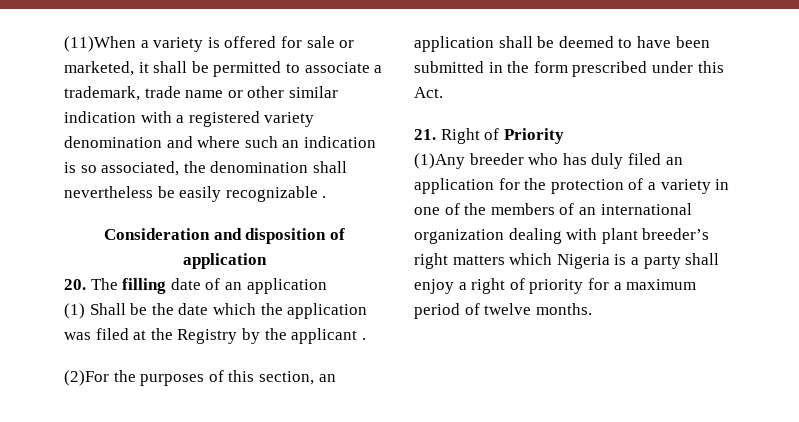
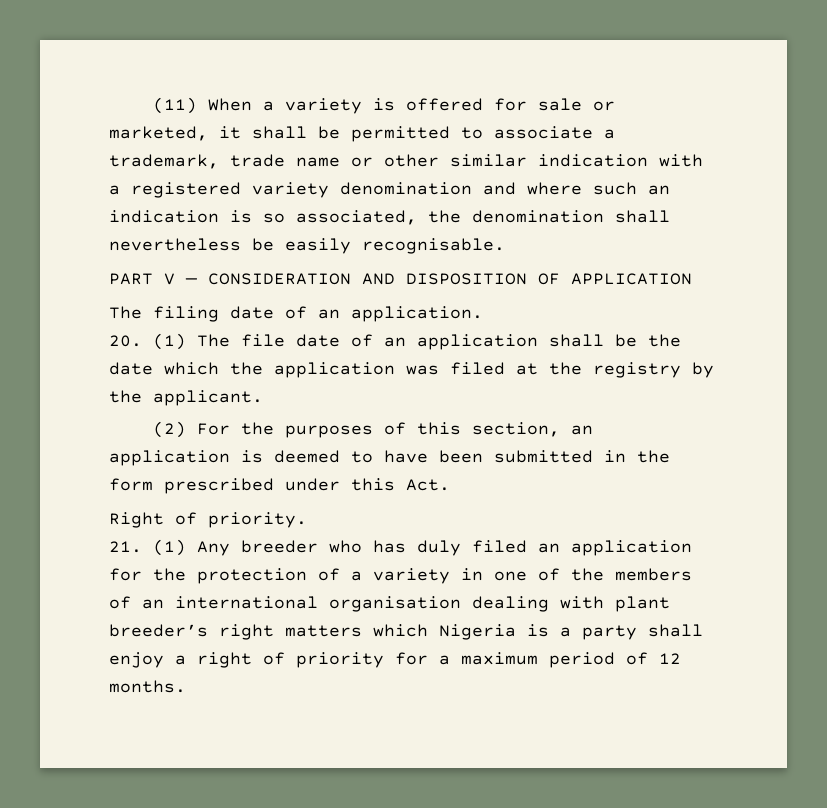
[64,36,136,52] (11)When -> [152,97,252,114] (11) When
[225,186,327,202] [104,228,345,244] [183,253,267,269] [64,278,167,294] recognizable . // Consideration and disposition of application // 20. The filling -> [362,238,505,254] [109,273,692,285] [109,306,483,322] [109,333,285,350] recognisable. // PART V — CONSIDERATION AND DISPOSITION OF APPLICATION // The filing date of an application. // 20. (1) The file
[64,303,126,319] // (1) Shall -> [549,334,604,347] shall
[177,329,238,344] Registry -> [593,362,681,378] registry
[291,328,366,344] [64,370,109,386] applicant . // (2)For -> [153,390,263,406] [152,421,230,438] applicant. // (2) For
[498,36,555,48] shall be -> [241,450,263,463] is
[414,129,436,140] 21. -> (450, 485) none
[503,128,564,144] [414,153,465,169] Priority // (1)Any -> [208,512,307,528] [109,539,230,556] priority. // 21. (1) Any
[414,229,504,244] organization -> [329,596,461,612] organisation
[484,303,532,315] twelve -> [659,653,681,664] 12

